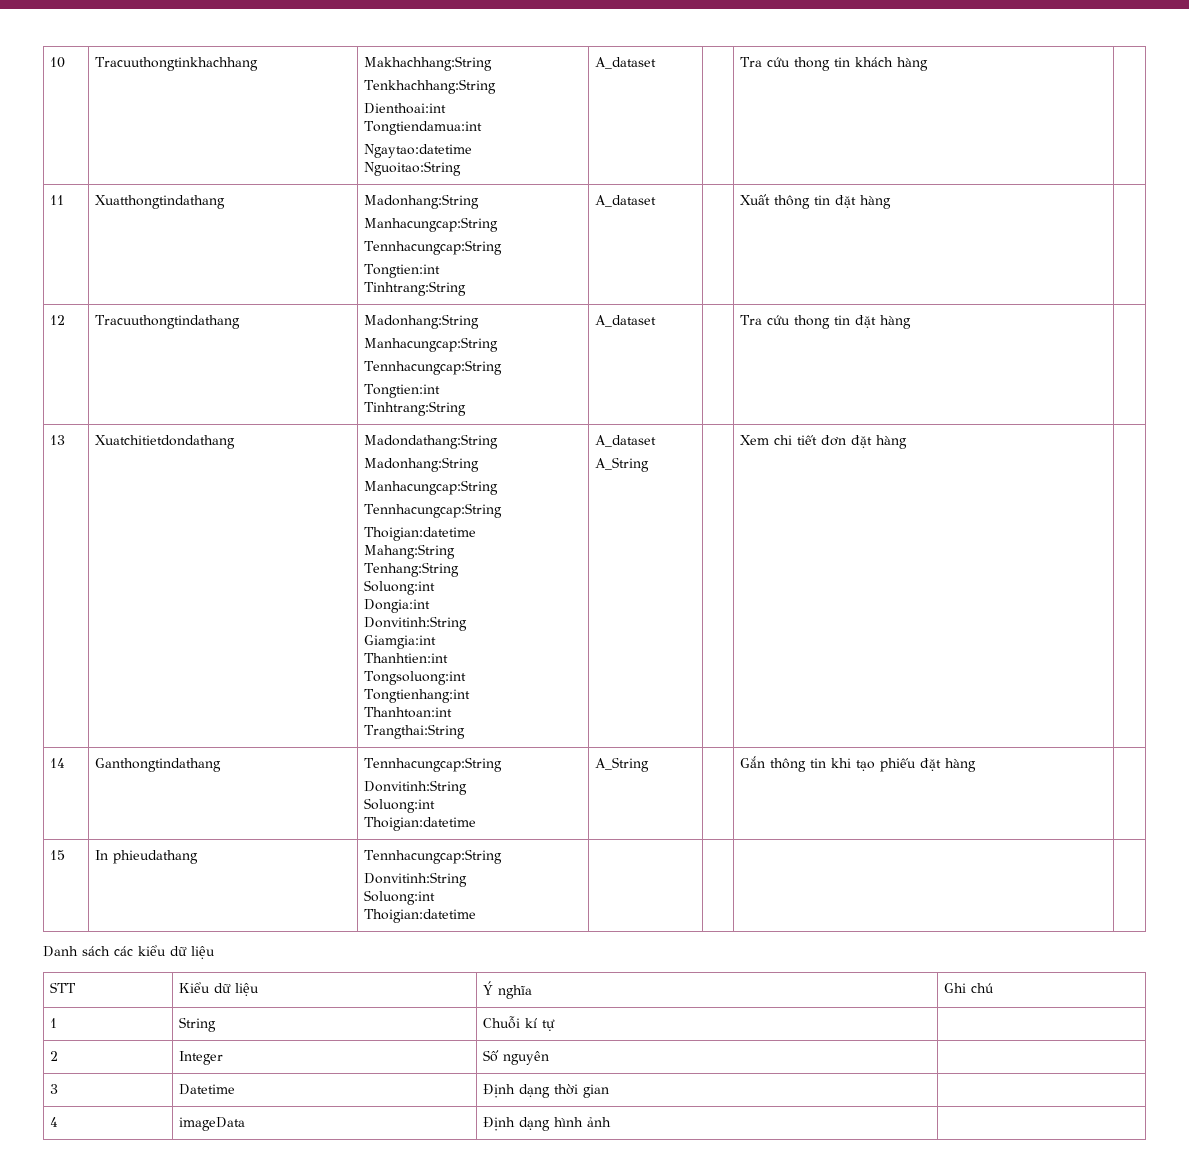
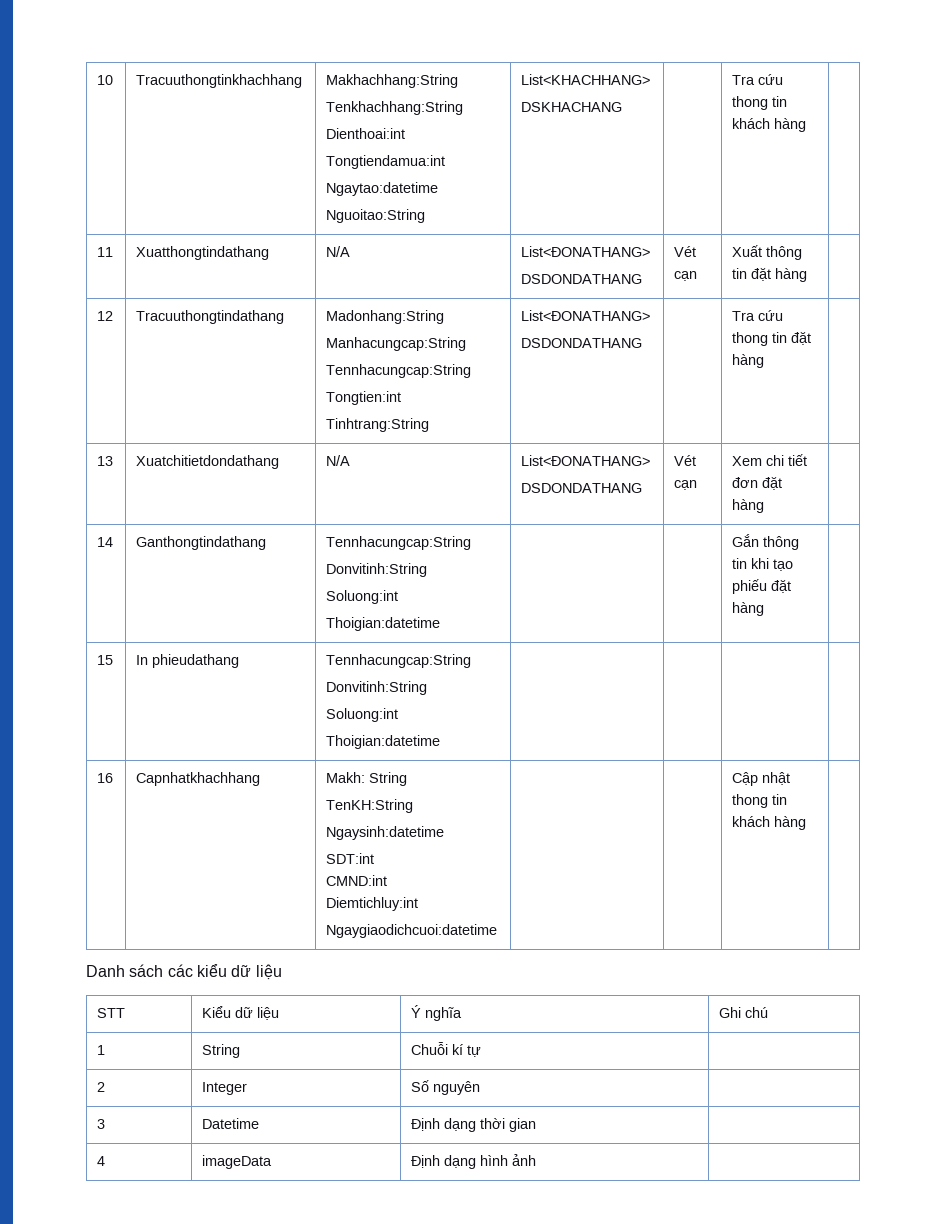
[594,57,656,69] A_dataset -> [521,74,651,85] [521,102,623,112] List<KHACHHANG> // DSKHACHANG
[363,194,479,209] [363,217,498,232] [363,240,502,255] [363,264,440,278] [363,281,466,296] [594,195,656,207] Madonhang:String // Manhacungcap:String // Tennhacungcap:String // Tongtien:int // Tinhtrang:String | A_dataset | -> [326,246,351,257] [521,246,651,257] [521,274,643,284] [674,246,697,257] [674,271,698,281] N/A | List<ĐONATHANG> // DSDONDATHANG | Vét cạn
[594,315,656,327] A_dataset -> [521,310,651,321] [521,338,643,348] List<ĐONATHANG> // DSDONDATHANG
[363,434,498,449] [363,457,479,472] [363,480,498,495] [363,503,502,518] [363,527,476,541] [363,544,455,559] [363,562,459,577] [363,580,435,595] [363,599,430,613] [363,616,467,631] [363,635,436,649] [363,653,448,663] [363,671,466,685] [363,689,470,703] [363,707,452,718] [363,724,465,739] [594,435,656,447] [594,457,649,472] Madondathang:String // Madonhang:String // Manhacungcap:String // Tennhacungcap:String // Thoigian:datetime // Mahang:String // Tenhang:String // Soluong:int // Dongia:int // Donvitinh:String // Giamgia:int // Thanhtien:int // Tongsoluong:int // Tongtienhang:int // Thanhtoan:int // Trangthai:String | A_dataset // A_String | -> [326,455,351,466] [521,455,651,466] [521,483,643,493] [674,455,697,466] [674,480,698,490] N/A | List<ĐONATHANG> // DSDONDATHANG | Vét cạn
[594,757,649,772] A_String -> (441, 624) none
(476, 916) none -> [97,773,114,783] [136,772,261,786] [326,772,408,786] [326,799,414,813] [326,826,445,840] [326,853,375,864] [326,875,388,886] [326,897,419,911] [326,924,498,938] [732,772,791,786] [732,794,788,808] [732,816,807,830] // 16 | Capnhatkhachhang | Makh: String // TenKH:String // Ngaysinh:datetime // SDT:int // CMND:int // Diemtichluy:int // Ngaygiaodichcuoi:datetime | | | Cập nhật thong tin khách hàng |

